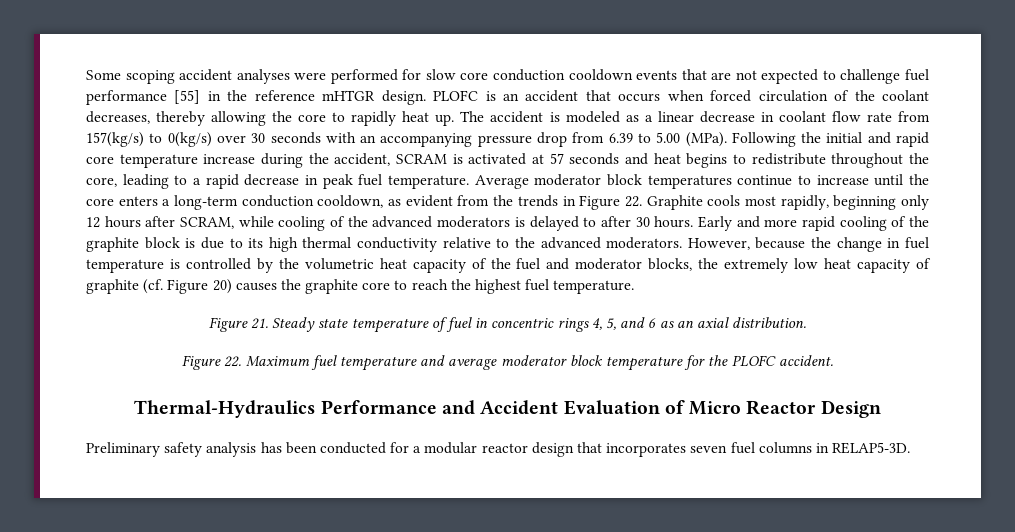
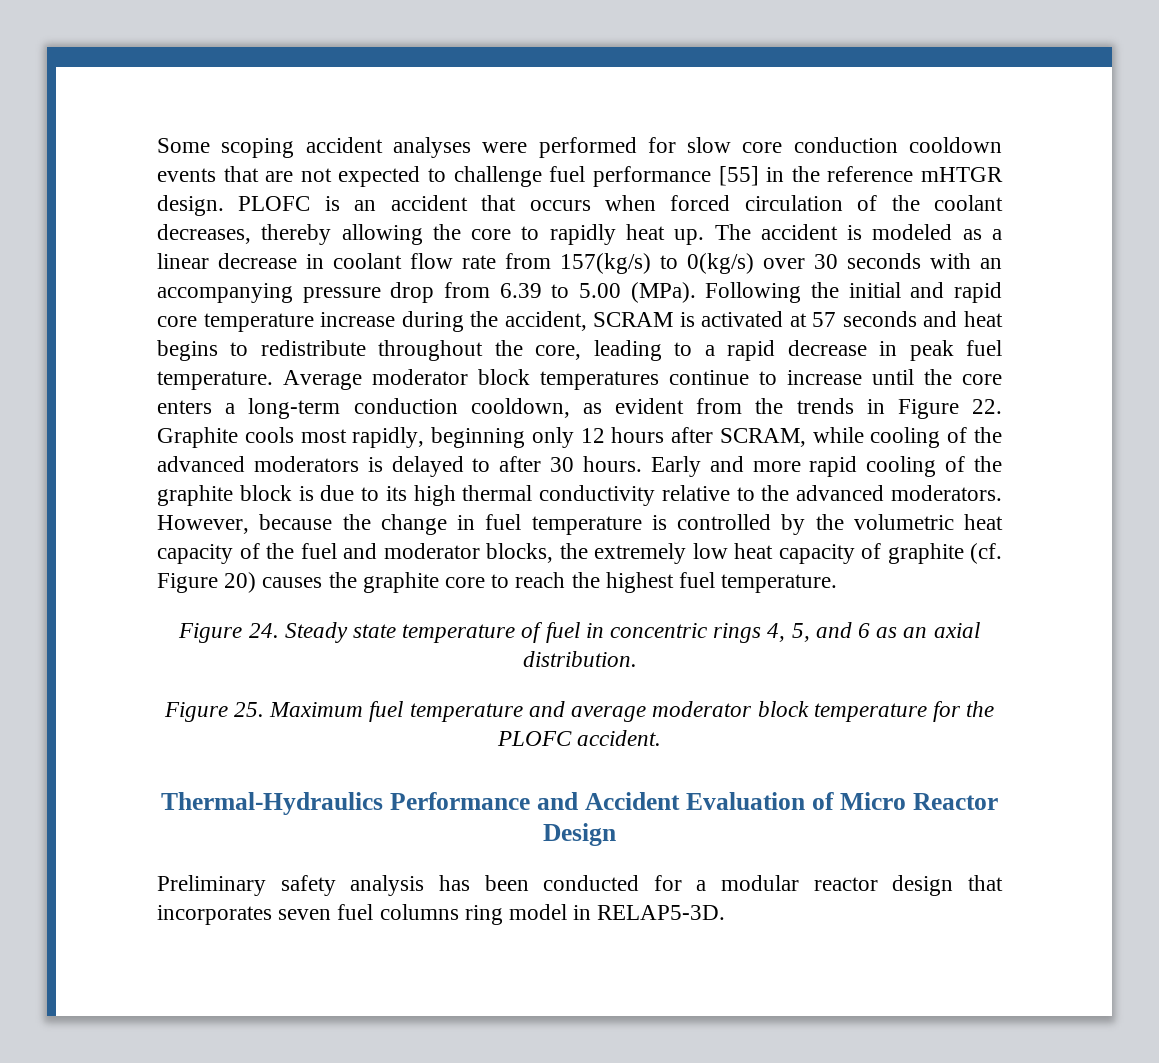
[251,318,269,329] 21. -> [248,623,279,638] 24.
[224,356,242,367] 22. -> [234,702,265,717] 25.
(812, 448) none -> [464,904,568,925] ring model

